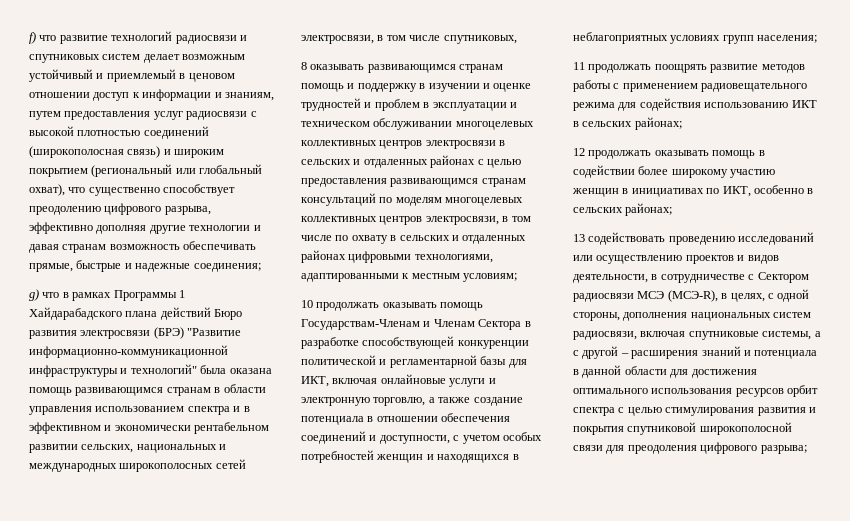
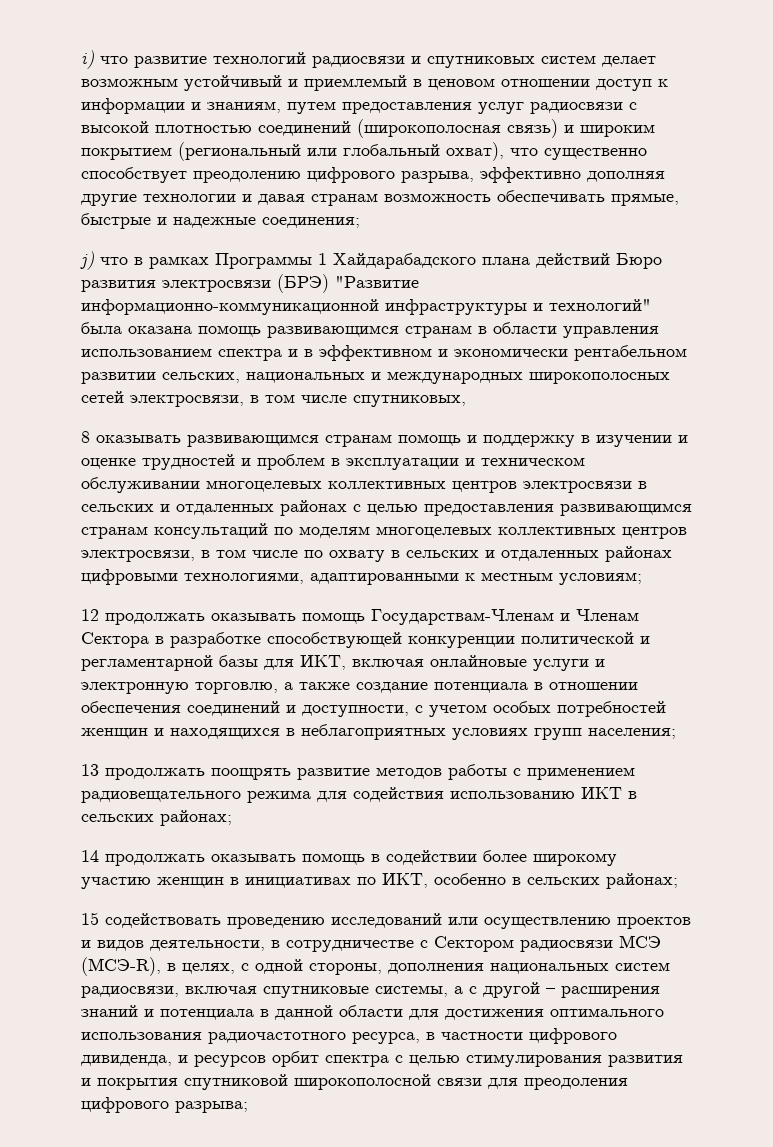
[29,32,36,44] f) -> [81,50,94,69] i)
[29,289,39,301] g) -> [80,251,94,270] j)
[301,300,313,308] 10 -> [81,609,99,621] 12
[573,62,585,70] 11 -> [81,764,99,776] 13
[573,148,585,156] 12 -> [81,850,99,862] 14
[573,234,585,242] 13 -> [81,912,99,925] 15
(733, 391) none -> [208,1028,617,1044] [81,1055,188,1066] радиочастотного ресурса, в частности цифрового дивиденда, и

